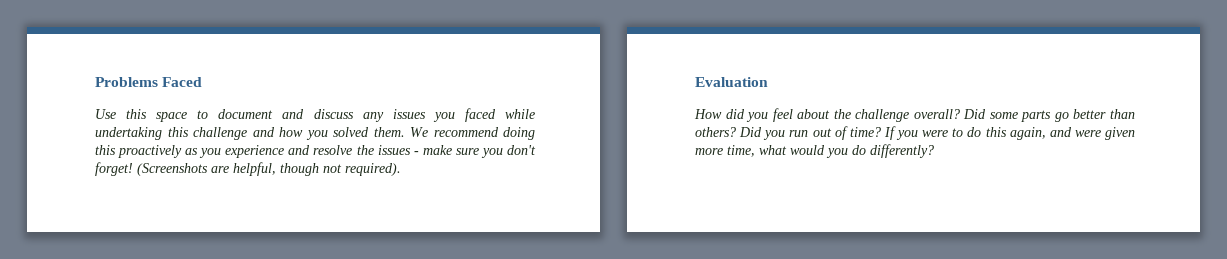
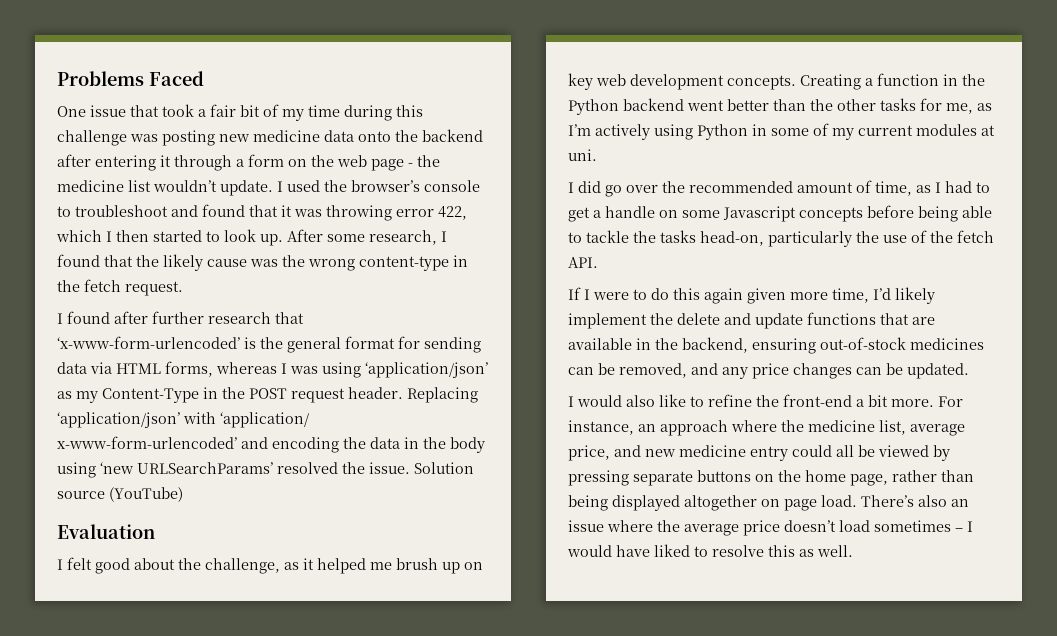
[95,108,535,122] [95,127,535,140] [95,145,537,158] [95,162,401,176] [695,77,768,87] [694,108,1135,122] [695,126,1135,140] [695,144,934,158] Use this space to document and discuss any issues you faced while undertaking this challenge and how you solved them. We recommend doing this proactively as you experience and resolve the issues - make sure you don't forget! (Screenshots are helpful, though not required). // Evaluation // How did you feel about the challenge overall? Did some parts go better than others? Did you run out of time? If you were to do this again, and were given more time, what would you do differently? -> [57,104,423,121] [57,129,483,146] [57,154,440,171] [57,180,480,196] [57,204,467,221] [56,229,447,246] [57,254,468,271] [57,279,183,296] [57,311,304,324] [57,336,481,353] [57,361,488,378] [57,387,478,403] [57,412,309,428] [57,436,485,453] [57,462,474,478] [57,487,183,502] [57,524,155,539] [57,557,483,574] [568,73,985,90] [568,98,992,115] [568,123,995,140] [568,149,597,161] [568,180,990,197] [568,205,992,222] [568,230,994,247] [568,257,598,268] [568,287,935,304] [568,312,935,329] [568,337,984,354] [568,363,969,379] [568,394,963,407] [568,420,965,436] [568,445,950,461] [568,470,974,486] [568,495,969,511] [568,520,973,536] [567,544,853,557] One issue that took a fair bit of my time during this challenge was posting new medicine data onto the backend after entering it through a form on the web page - the medicine list wouldn’t update. I used the browser’s console to troubleshoot and found that it was throwing error 422, which I then started to look up. After some research, I found that the likely cause was the wrong content-type in the fetch request. // I found after further research that ‘x-www-form-urlencoded’ is the general format for sending data via HTML forms, whereas I was using ‘application/json’ as my Content-Type in the POST request header. Replacing ‘application/json’ with ‘application/ x-www-form-urlencoded’ and encoding the data in the body using ‘new URLSearchParams’ resolved the issue. Solution source (YouTube) // Evaluation // I felt good about the challenge, as it helped me brush up on key web development concepts. Creating a function in the Python backend went better than the other tasks for me, as I’m actively using Python in some of my current modules at uni. // I did go over the recommended amount of time, as I had to get a handle on some Javascript concepts before being able to tackle the tasks head-on, particularly the use of the fetch API. // If I were to do this again given more time, I’d likely implement the delete and update functions that are available in the backend, ensuring out-of-stock medicines can be removed, and any price changes can be updated. // I would also like to refine the front-end a bit more. For instance, an approach where the medicine list, average price, and new medicine entry could all be viewed by pressing separate buttons on the home page, rather than being displayed altogether on page load. There’s also an issue where the average price doesn’t load sometimes – I would have liked to resolve this as well.

